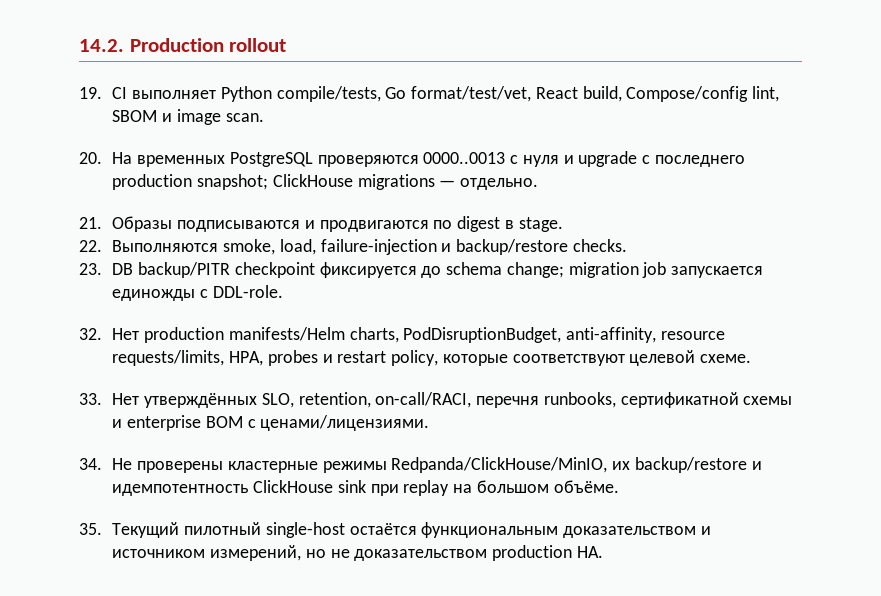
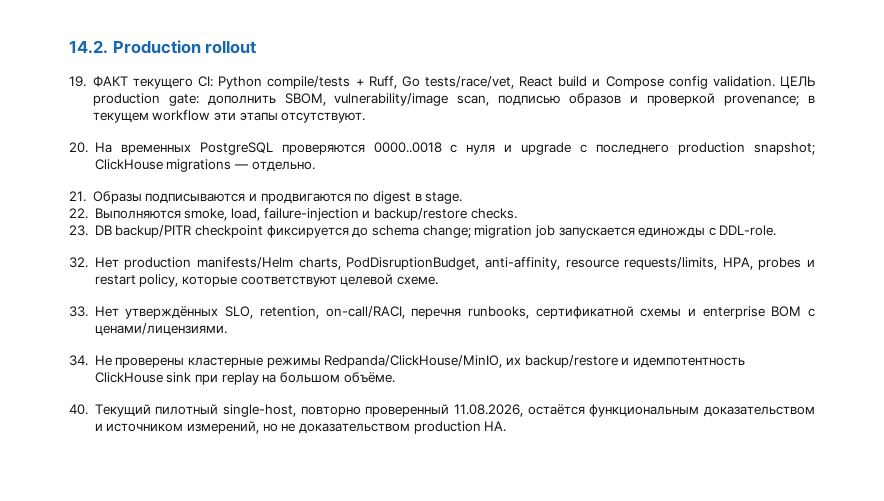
[112,86,779,102] [112,109,264,125] CI выполняет Python compile/tests, Go format/test/vet, React build, Compose/config lint, SBOM и image scan. -> [92,76,815,89] [92,93,815,106] [92,110,366,123] ФАКТ текущего CI: Python compile/tests + Ruff, Go tests/race/vet, React build и Compose config validation. ЦЕЛЬ production gate: дополнить SBOM, vulnerability/image scan, подписью образов и проверкой provenance; в текущем workflow эти этапы отсутствуют.
[423,152,506,164] 0000..0013 -> [373,142,442,153] 0000..0018
[79,523,102,535] 35. -> [69,404,88,415] 40.
[265,522,345,538] single-host -> [223,404,524,417] single-host, повторно проверенный 11.08.2026,

